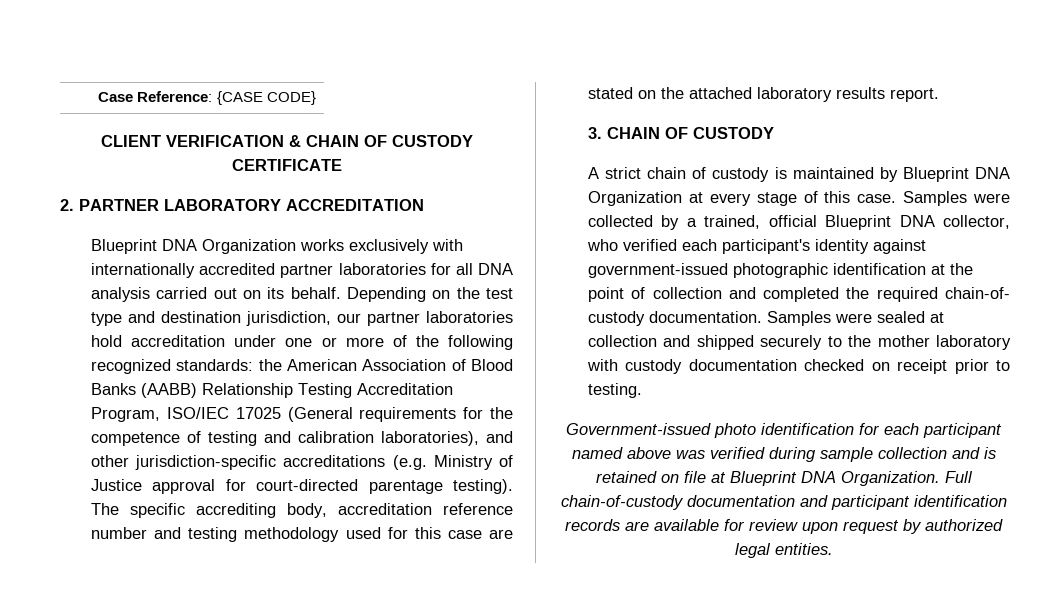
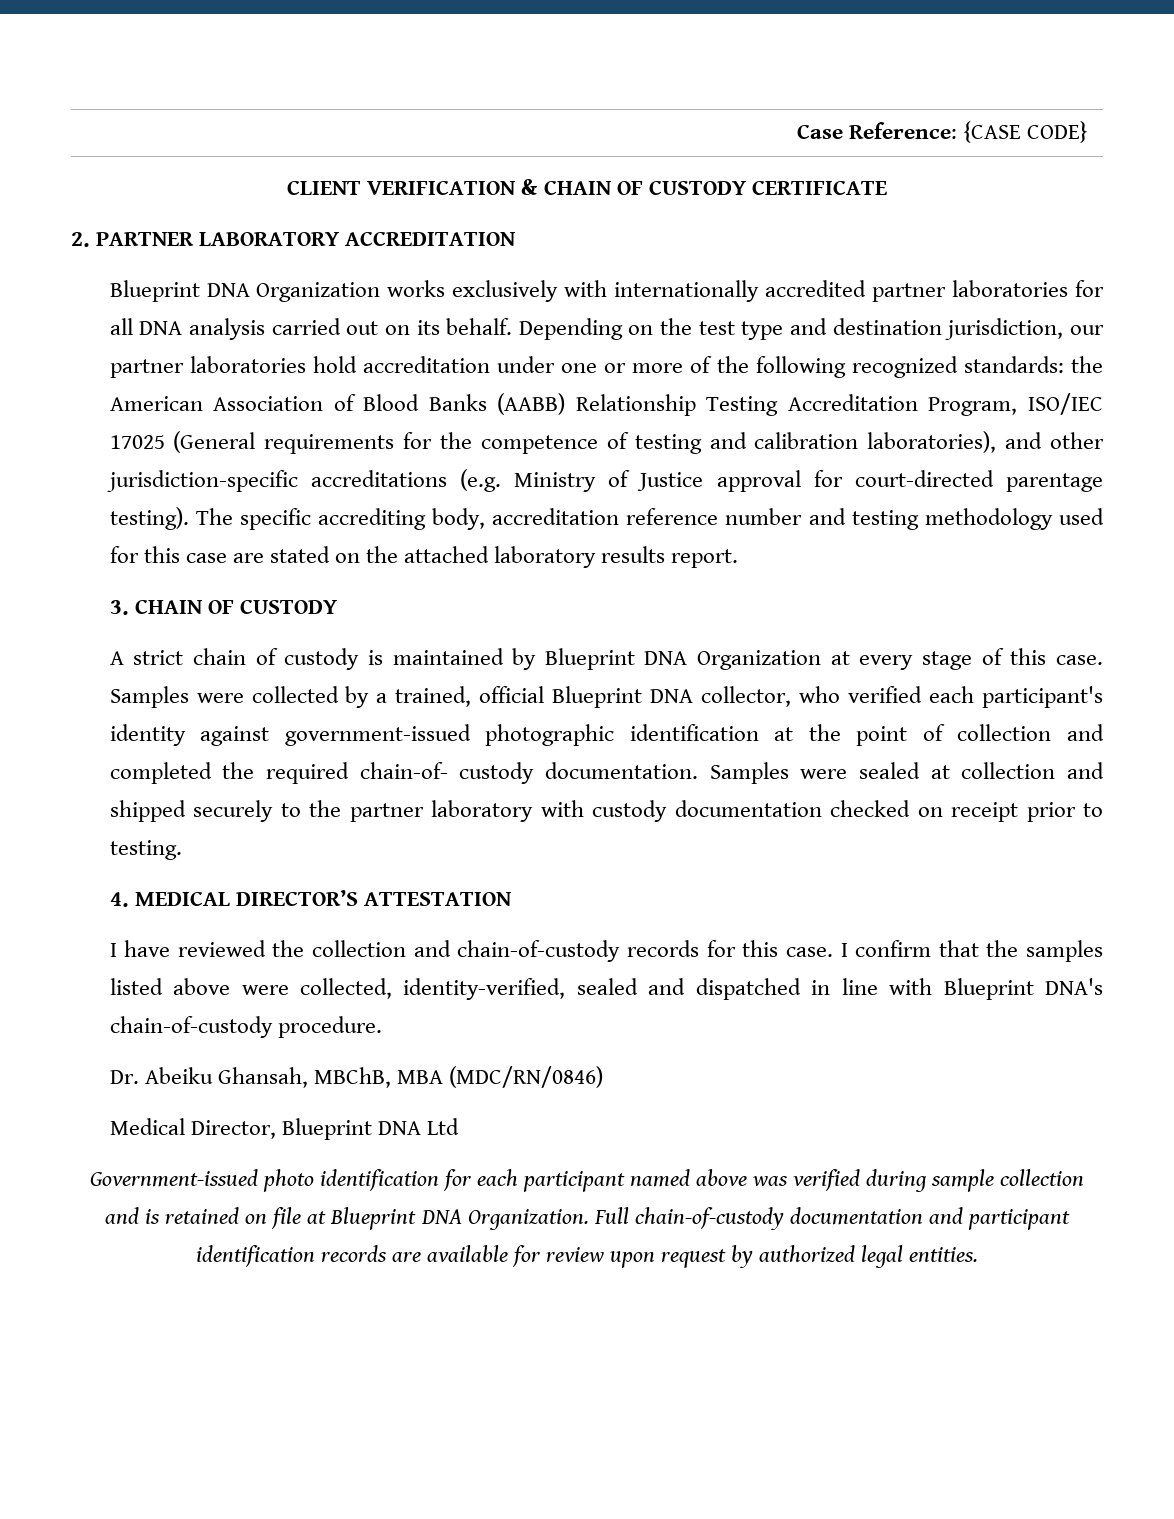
[877,335,930,347] mother -> [349,803,424,822] partner
(643, 390) none -> [109,889,511,907] [109,940,1104,962] [109,978,1103,1000] [109,1016,382,1038] [109,1066,603,1088] [109,1118,459,1140] // 4. MEDICAL DIRECTOR’S ATTESTATION // I have reviewed the collection and chain-of-custody records for this case. I confirm that the samples listed above were collected, identity-verified, sealed and dispatched in line with Blueprint DNA's chain-of-custody procedure. // Dr. Abeiku Ghansah, MBChB, MBA (MDC/RN/0846) // Medical Director, Blueprint DNA Ltd

